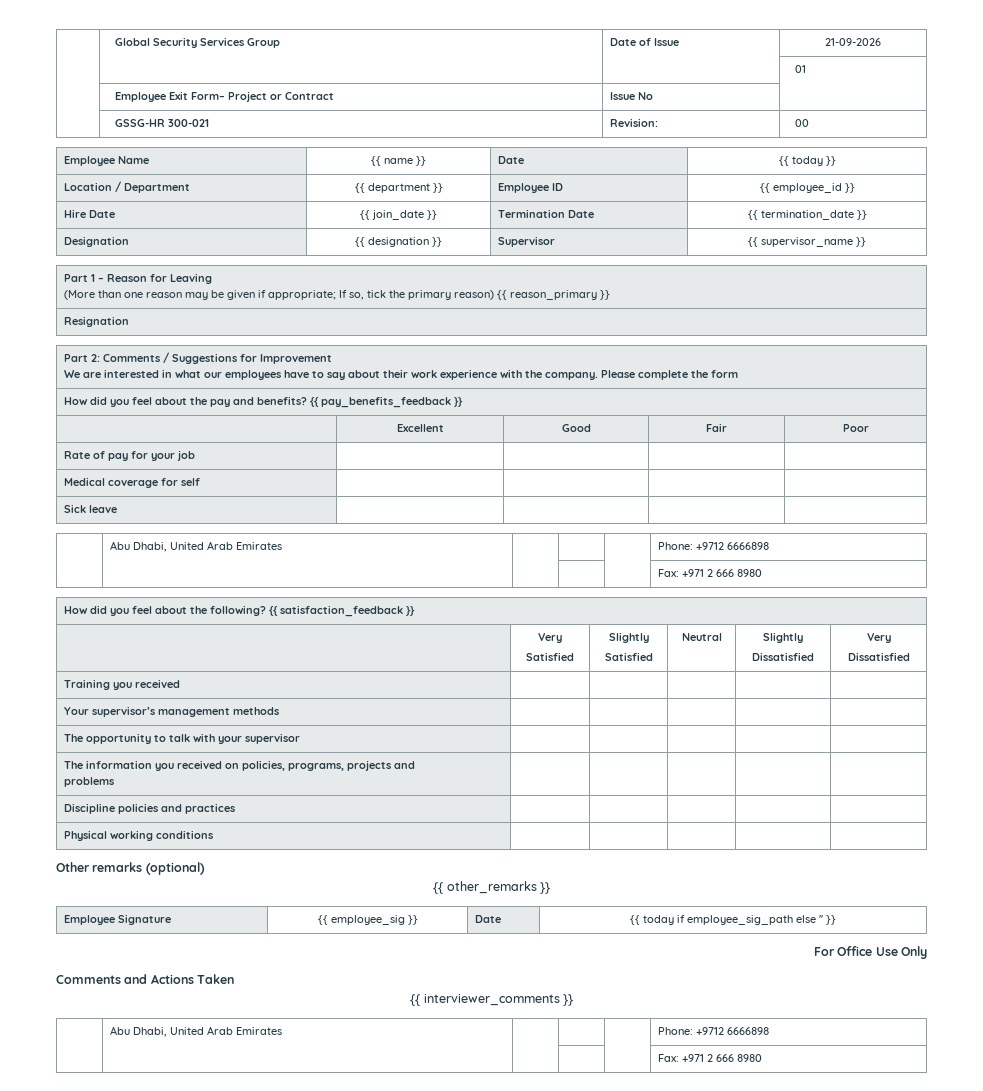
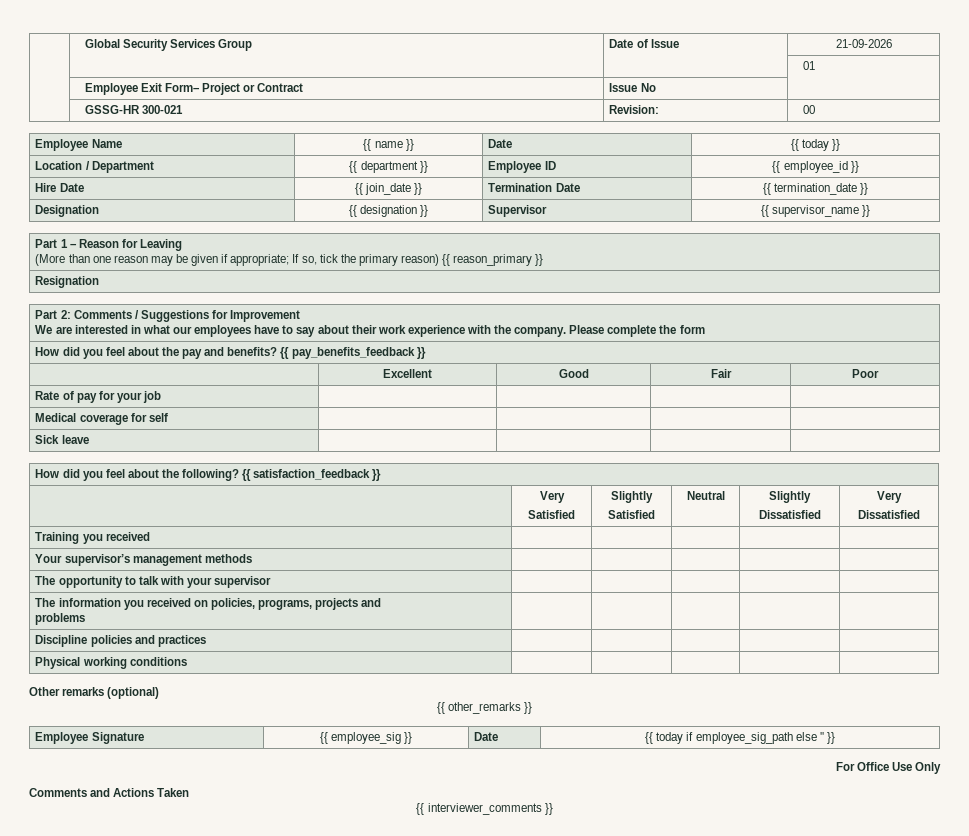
[109,541,282,552] [657,542,769,550] [657,569,762,577] // | Abu Dhabi, United Arab Emirates | | | | Phone: +9712 6666898 // | | | | | Fax: +971 2 666 8980 -> (89, 439) none
[109,1026,282,1037] [657,1027,769,1035] [657,1054,762,1062] // | Abu Dhabi, United Arab Emirates | | | | Phone: +9712 6666898 // | | | | | Fax: +971 2 666 8980 -> (553, 809) none

